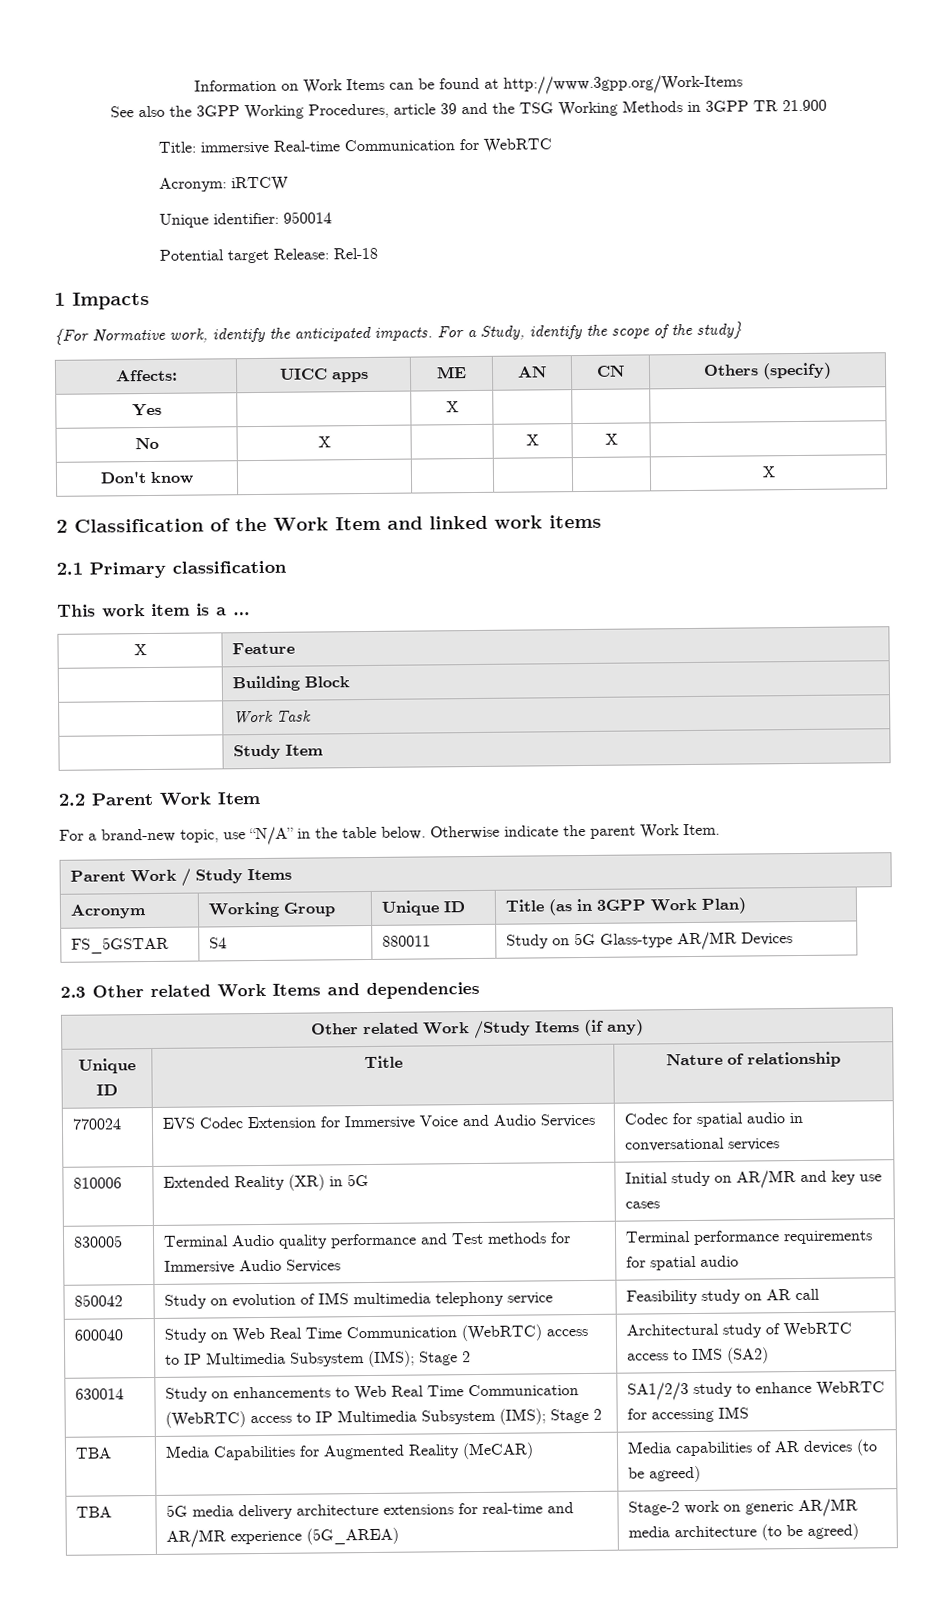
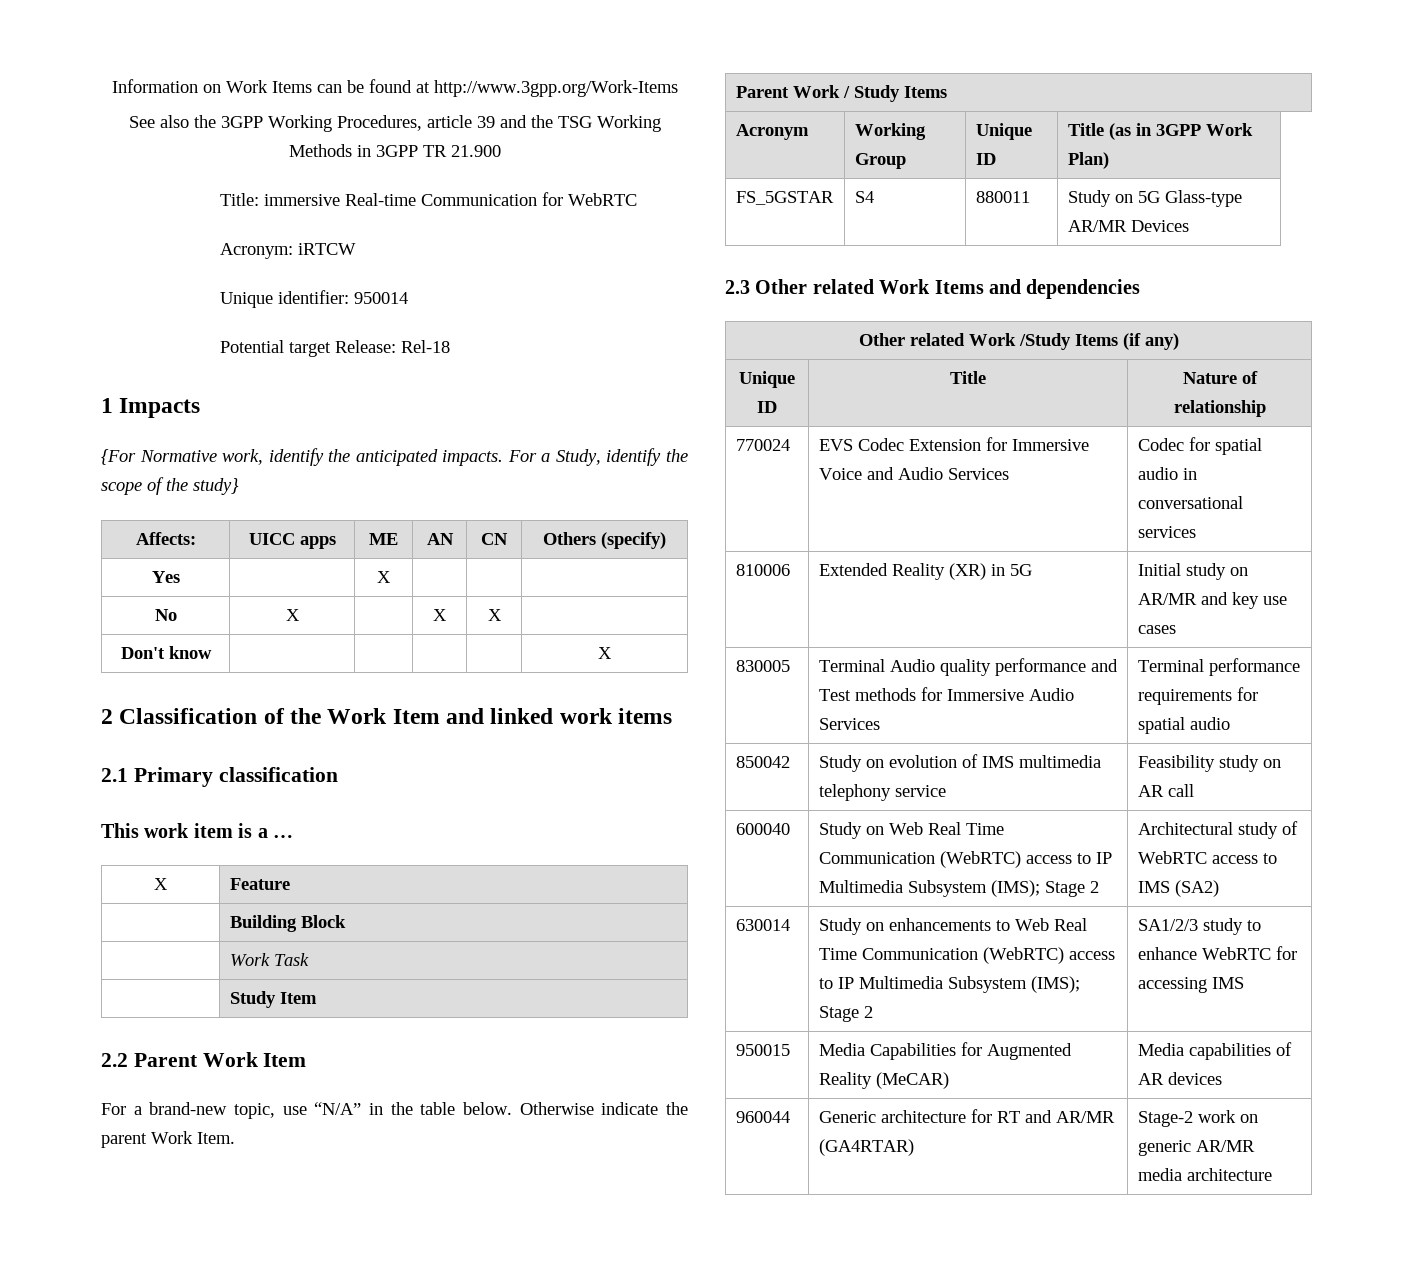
[74,1447,112,1459] TBA -> [735,1044,790,1056] 950015
[855,1439,878,1456] [627,1465,701,1483] [75,1506,112,1518] [165,1502,574,1520] [165,1527,399,1548] (to be agreed) // TBA | 5G media delivery architecture extensions for real-time and AR/MR experience (5G_AREA) -> [735,1111,790,1123] [818,1109,1115,1123] [818,1139,914,1156] // 960044 | Generic architecture for RT and AR/MR (GA4RTAR)
[760,1523,859,1541] (to be agreed) -> (1272, 1174) none

